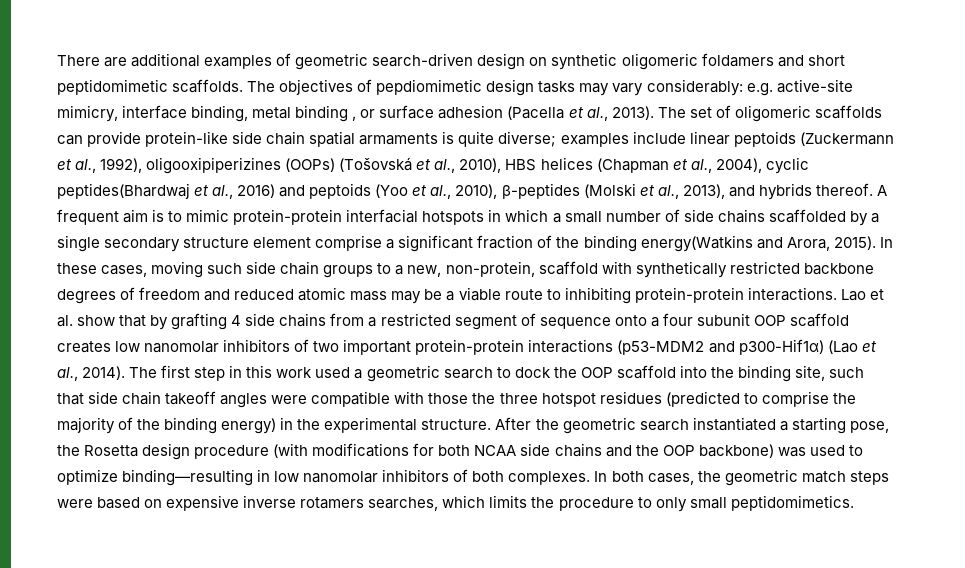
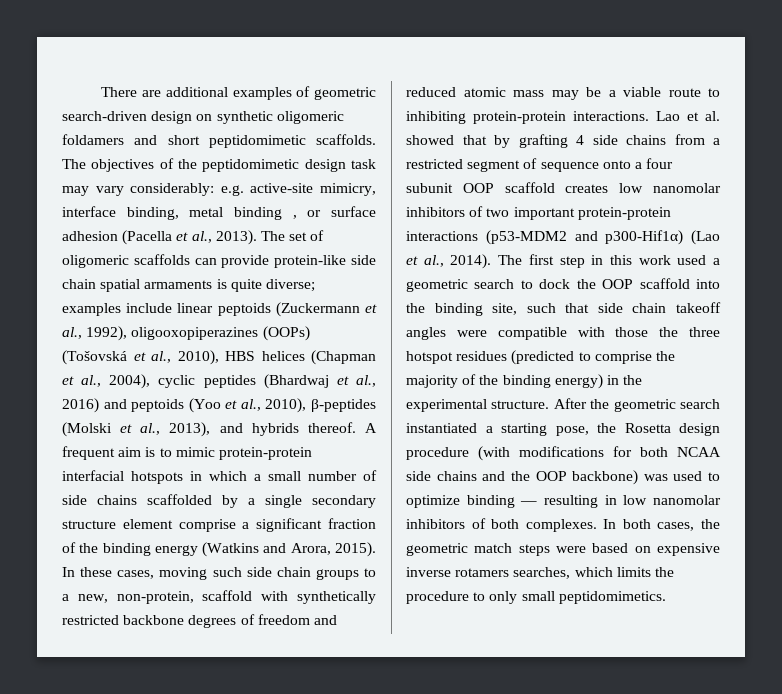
[376,79,576,96] pepdiomimetic design tasks -> [178,159,376,172] the peptidomimetic design task
[146,157,282,174] oligooxipiperizines -> [131,327,259,340] oligooxopiperazines
[57,183,190,199] peptides(Bhardwaj -> [203,374,329,389] peptides (Bhardwaj
[640,235,753,252] energy(Watkins -> [154,542,260,557] energy (Watkins
[77,315,116,326] show -> [406,135,454,145] showed
[122,469,254,486] binding—resulting -> [466,495,598,508] binding — resulting

